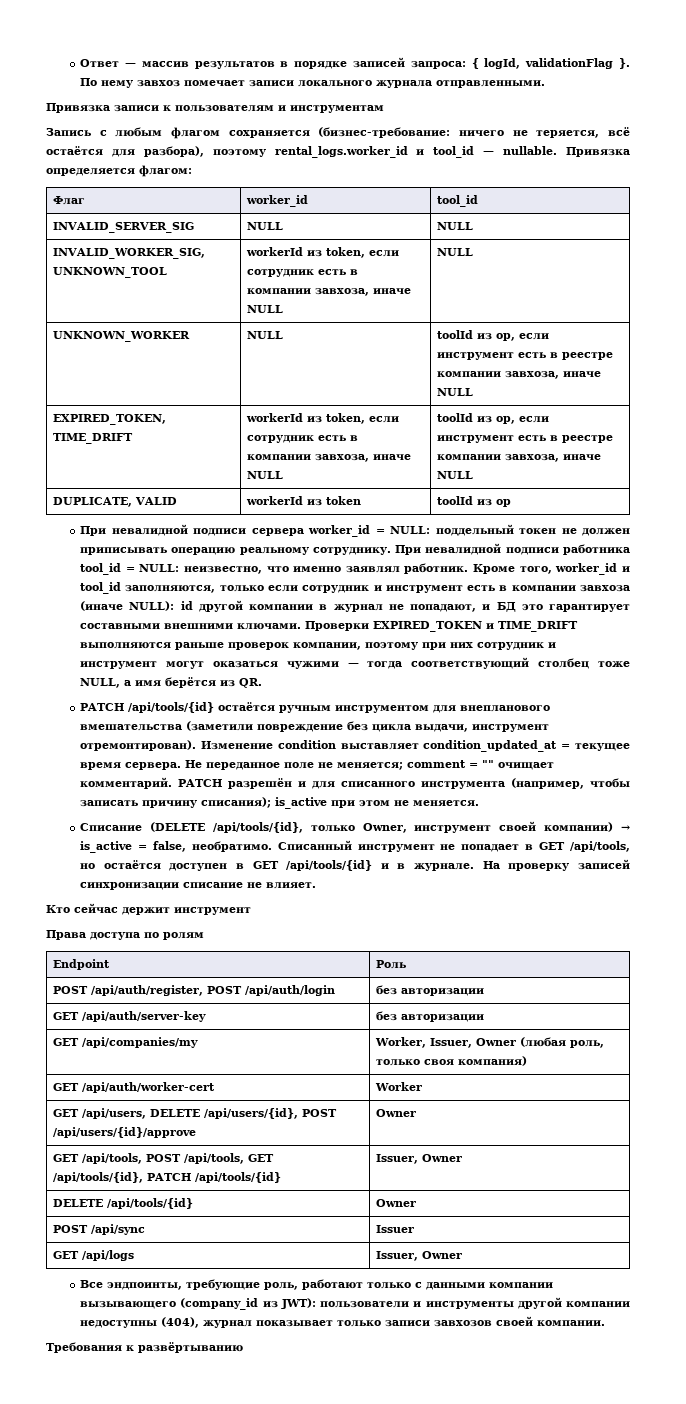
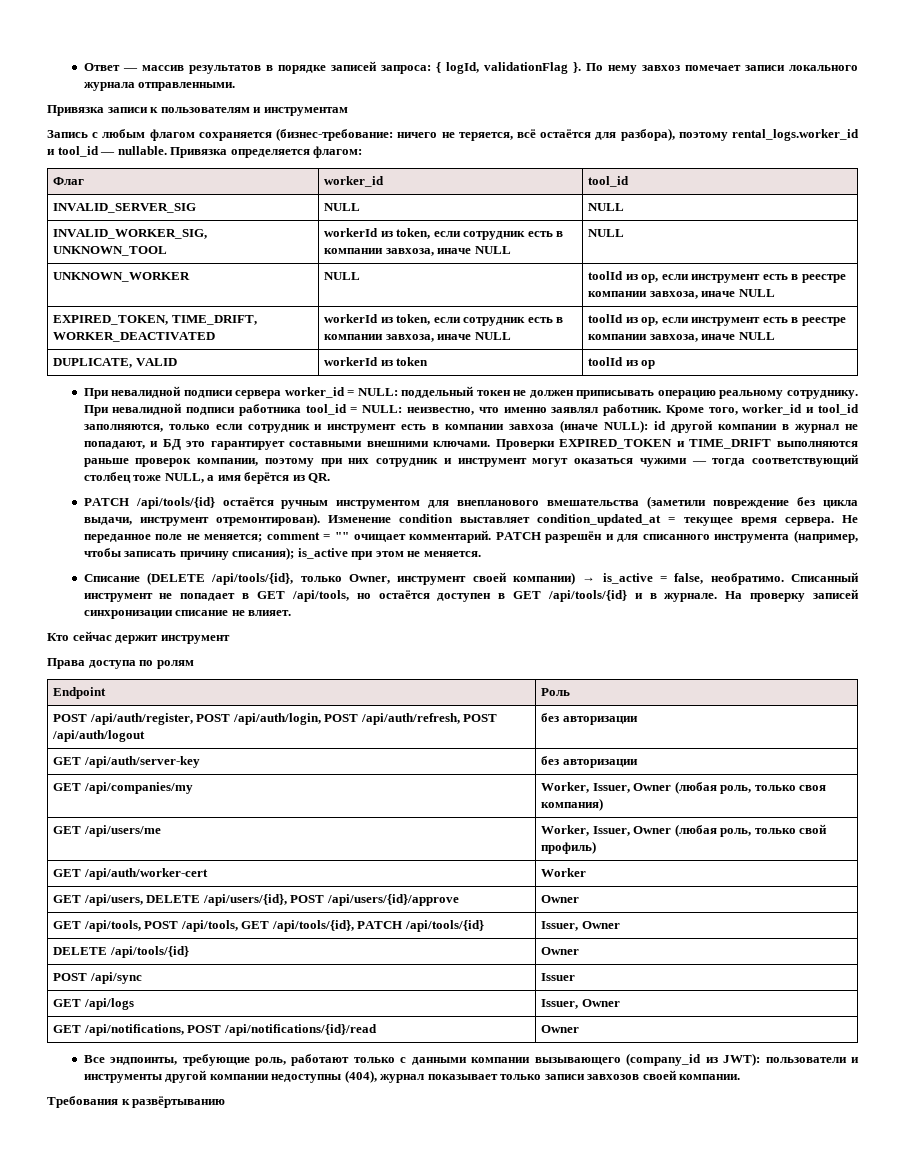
[53,433,134,444] TIME_DRIFT -> [171,315,257,325] [53,332,216,342] TIME_DRIFT, WORKER_DEACTIVATED
[245,985,336,996] /api/auth/login -> [232,713,498,725] [52,730,146,742] /api/auth/login, POST /api/auth/refresh, POST /api/auth/logout
(528, 1061) none -> [53,825,161,837] [541,824,828,837] [541,841,597,854] // GET /api/users/me | Worker, Issuer, Owner (любая роль, только свой профиль)
(463, 1255) none -> [53,1024,377,1036] [541,1025,580,1033] // GET /api/notifications, POST /api/notifications/{id}/read | Owner

